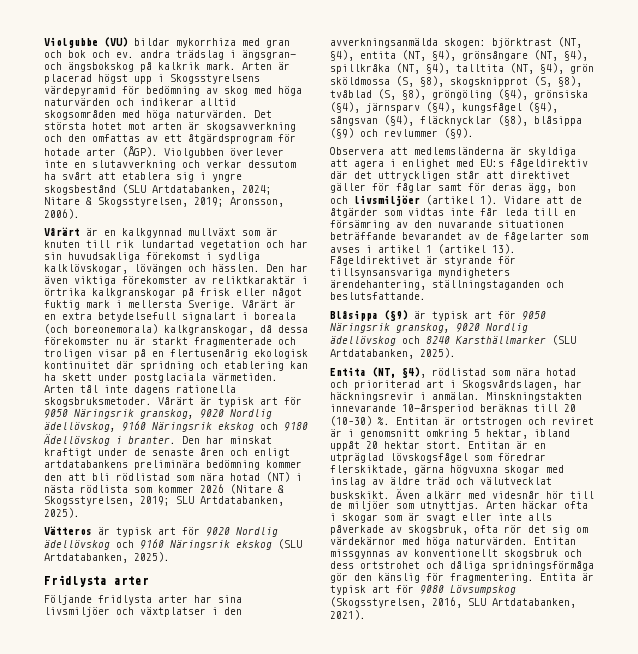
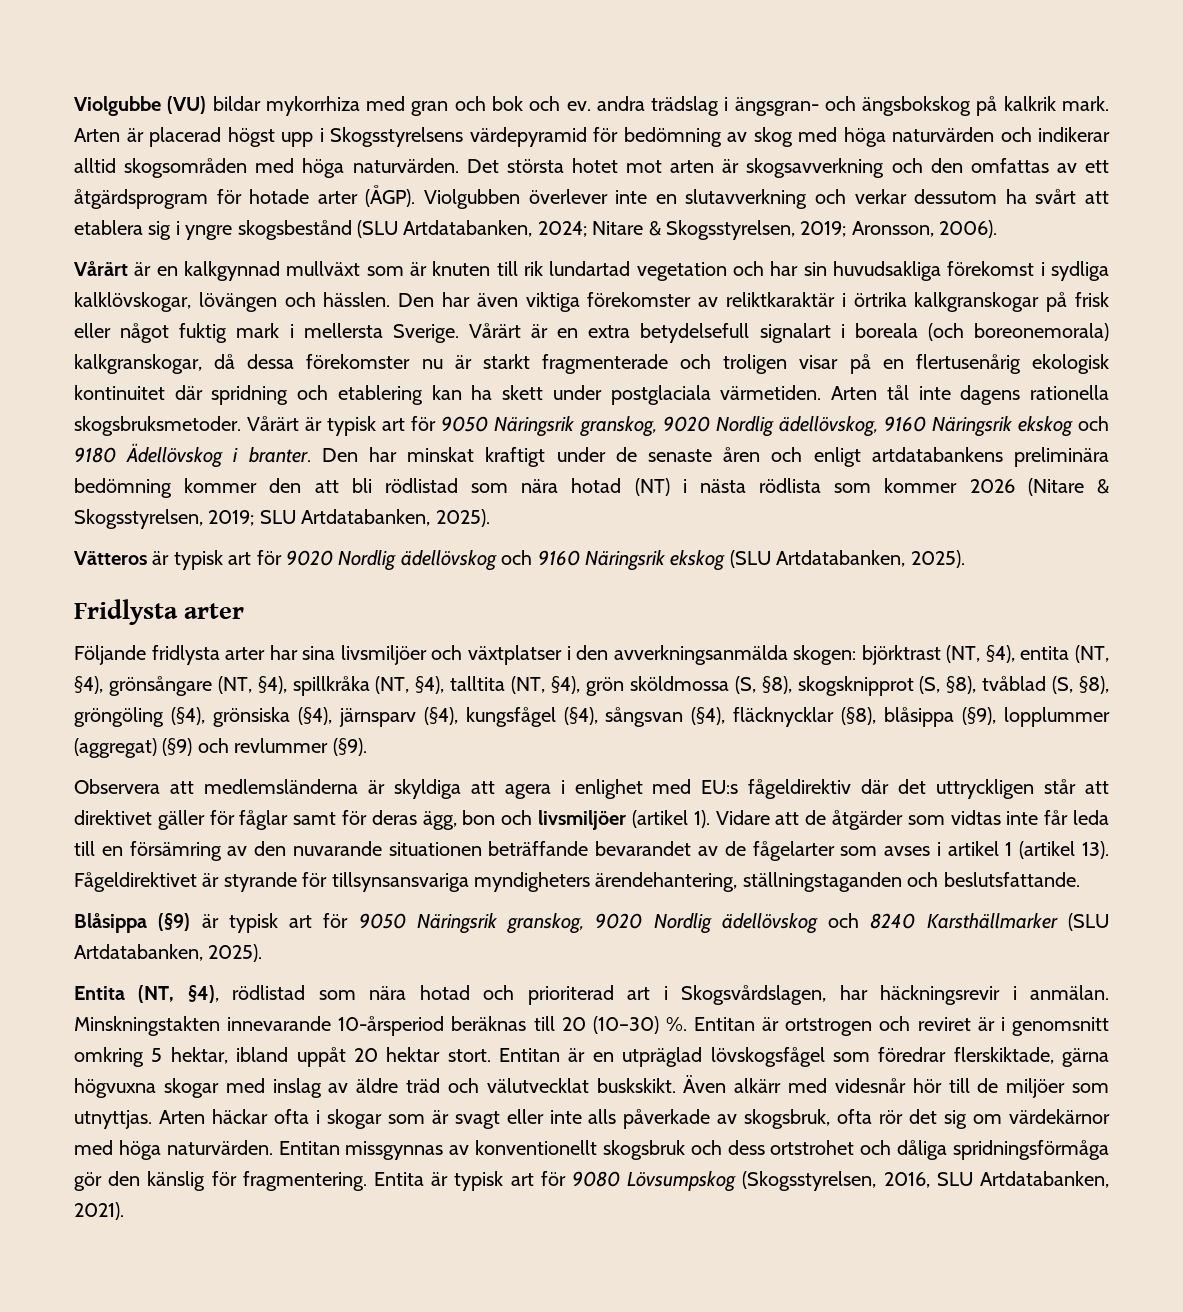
(582, 121) none -> [962,707,1110,727] [74,738,157,758] (§9), lopplummer (aggregat)

